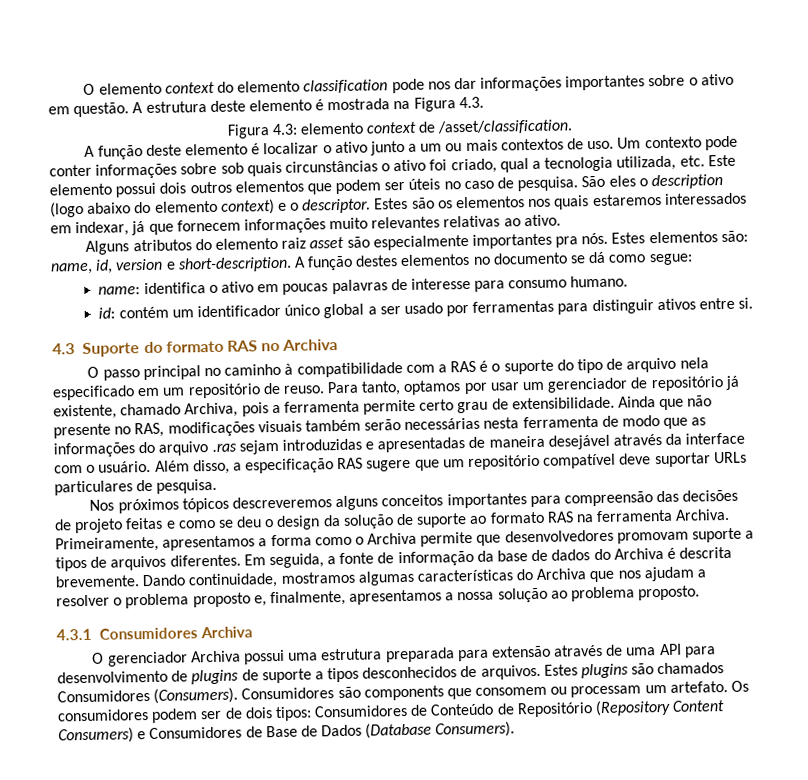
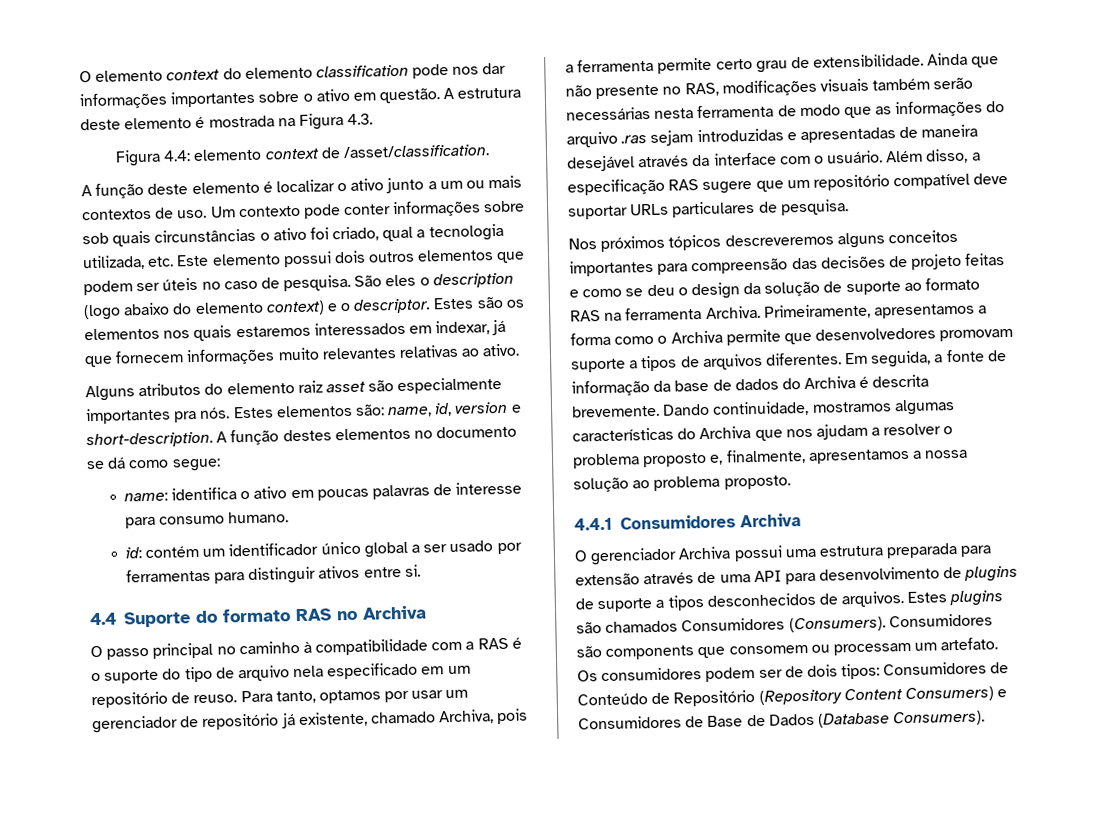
[271,123,298,136] 4.3: -> [163,150,192,162] 4.4:
[52,343,75,355] 4.3 -> [89,612,117,626] 4.4
[56,628,92,641] 4.3.1 -> [574,517,613,531] 4.4.1

